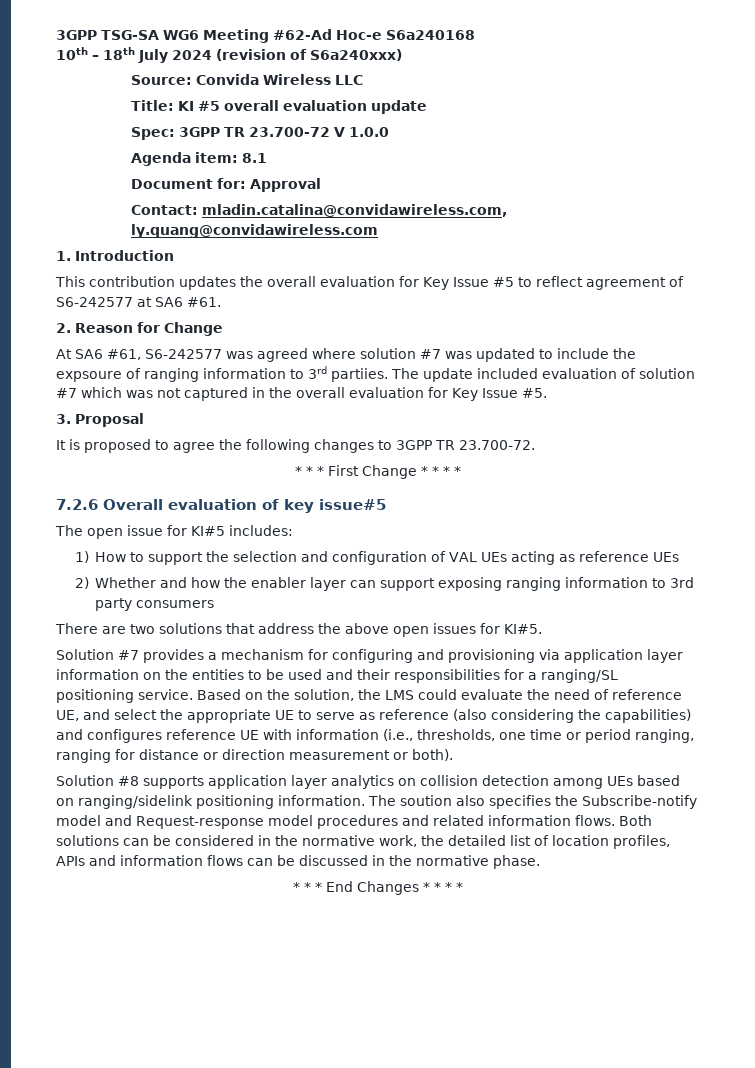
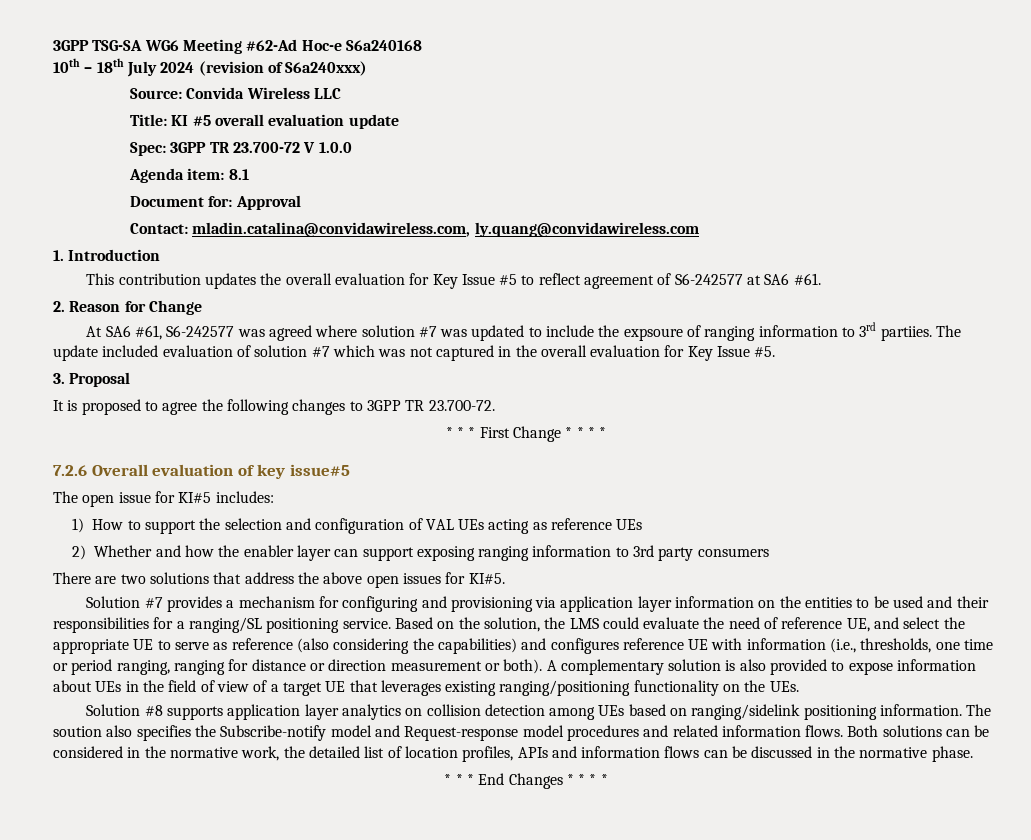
(453, 755) none -> [546,659,977,675] [53,680,799,696] A complementary solution is also provided to expose information about UEs in the field of view of a target UE that leverages existing ranging/positioning functionality on the UEs.

